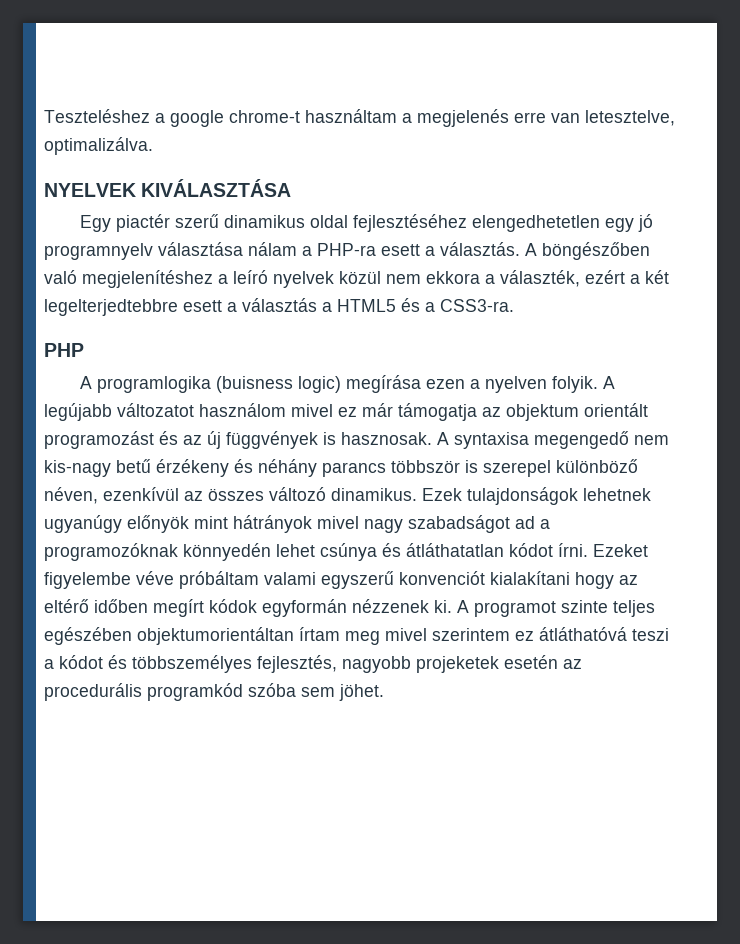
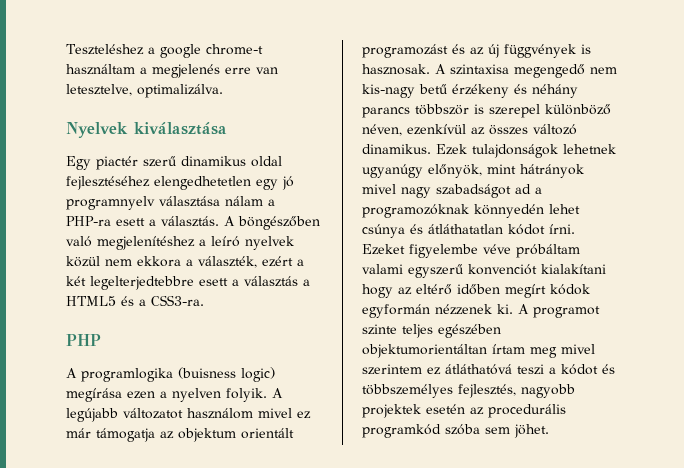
[44,179,292,197] NYELVEK KIVÁLASZTÁSA -> [66,122,227,138] Nyelvek kiválasztása
[454,432,529,449] syntaxisa -> [450,64,509,75] szintaxisa
[127,515,189,533] előnyök -> [428,164,482,178] előnyök,
[416,656,499,673] projeketek -> [362,404,421,418] projektek

